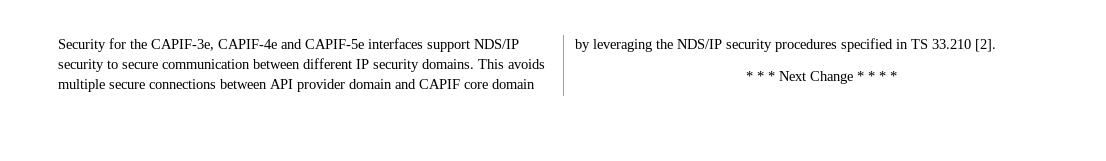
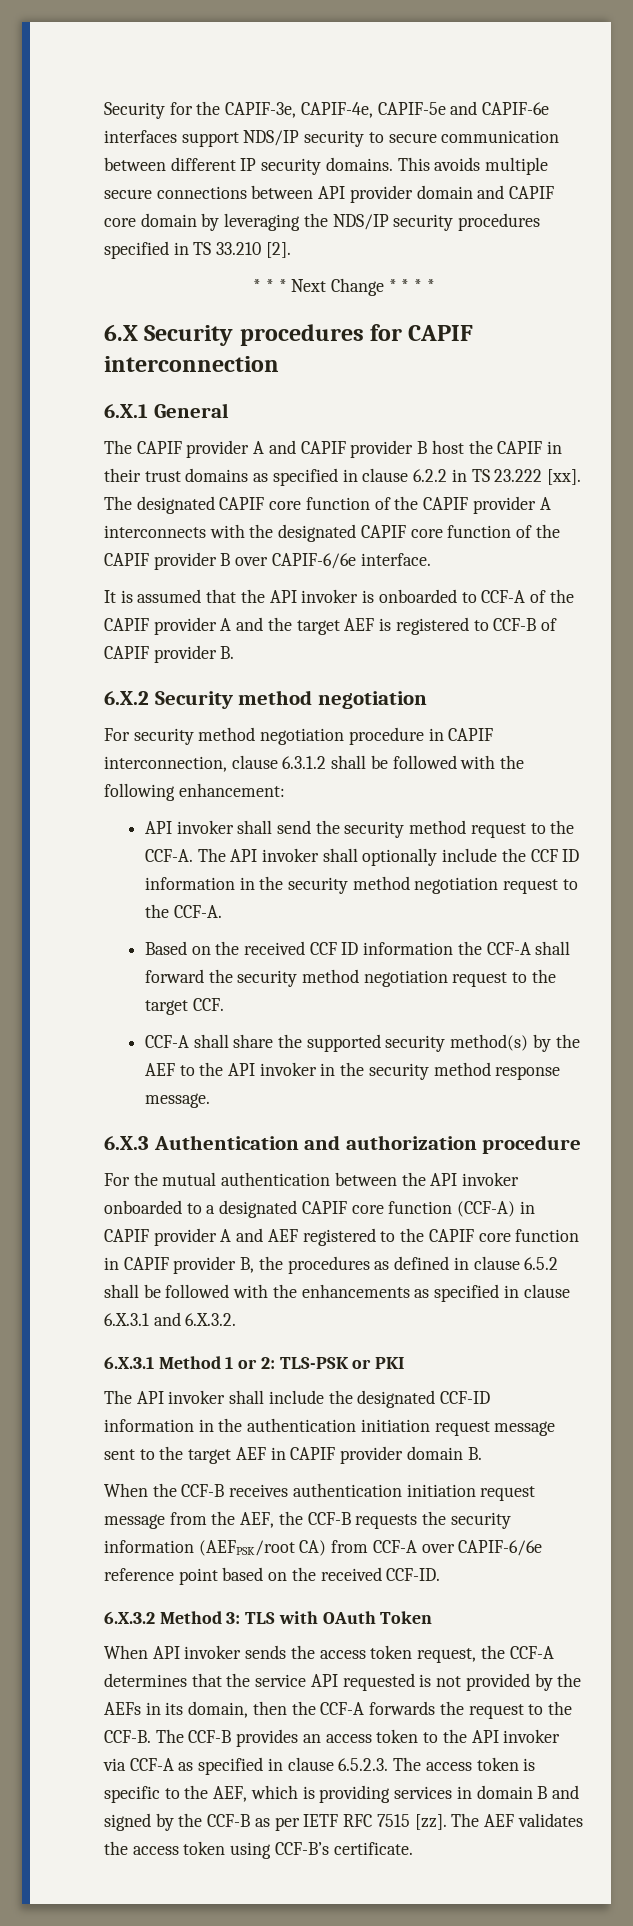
[218,39,364,49] CAPIF-4e and CAPIF-5e -> [300,101,550,118] CAPIF-4e, CAPIF-5e and CAPIF-6e
(897, 76) none -> [104,324,474,346] [104,356,279,372] [104,403,229,418] [104,440,562,458] [104,468,581,486] [104,496,551,514] [104,524,560,542] [104,552,431,570] [104,589,574,603] [104,617,557,635] [104,645,235,663] [104,690,427,709] [104,727,494,745] [104,755,525,772] [104,783,285,801] [144,820,575,838] [144,848,580,866] [144,876,578,894] [144,904,222,918] [144,941,571,955] [144,969,556,987] [144,998,224,1015] [144,1034,580,1052] [144,1062,561,1080] [144,1093,210,1108] [104,1135,582,1154] [104,1172,520,1186] [104,1200,535,1218] [104,1228,580,1246] [104,1256,559,1274] [104,1284,570,1302] [104,1312,237,1326] [104,1356,405,1369] [104,1390,491,1408] [104,1418,556,1436] [104,1446,482,1464] [104,1483,536,1501] [104,1511,511,1529] [104,1540,543,1556] [104,1567,441,1585] [104,1611,433,1624] [104,1645,554,1663] [104,1673,582,1691] [104,1701,572,1719] [104,1729,561,1747] [103,1757,536,1775] [104,1785,579,1803] [104,1813,583,1831] [104,1841,413,1859] // 6.X Security procedures for CAPIF interconnection // 6.X.1 General // The CAPIF provider A and CAPIF provider B host the CAPIF in their trust domains as specified in clause 6.2.2 in TS 23.222 [xx]. The designated CAPIF core function of the CAPIF provider A interconnects with the designated CAPIF core function of the CAPIF provider B over CAPIF-6/6e interface. // It is assumed that the API invoker is onboarded to CCF-A of the CAPIF provider A and the target AEF is registered to CCF-B of CAPIF provider B. // 6.X.2 Security method negotiation // For security method negotiation procedure in CAPIF interconnection, clause 6.3.1.2 shall be followed with the following enhancement: // API invoker shall send the security method request to the CCF-A. The API invoker shall optionally include the CCF ID information in the security method negotiation request to the CCF-A. // Based on the received CCF ID information the CCF-A shall forward the security method negotiation request to the target CCF. // CCF-A shall share the supported security method(s) by the AEF to the API invoker in the security method response message. // 6.X.3 Authentication and authorization procedure // For the mutual authentication between the API invoker onboarded to a designated CAPIF core function (CCF-A) in CAPIF provider A and AEF registered to the CAPIF core function in CAPIF provider B, the procedures as defined in clause 6.5.2 shall be followed with the enhancements as specified in clause 6.X.3.1 and 6.X.3.2. // 6.X.3.1 Method 1 or 2: TLS-PSK or PKI // The API invoker shall include the designated CCF-ID information in the authentication initiation request message sent to the target AEF in CAPIF provider domain B. // When the CCF-B receives authentication initiation request message from the AEF, the CCF-B requests the security information (AEFPSK/root CA) from CCF-A over CAPIF-6/6e reference point based on the received CCF-ID. // 6.X.3.2 Method 3: TLS with OAuth Token // When API invoker sends the access token request, the CCF-A determines that the service API requested is not provided by the AEFs in its domain, then the CCF-A forwards the request to the CCF-B. The CCF-B provides an access token to the API invoker via CCF-A as specified in clause 6.5.2.3. The access token is specific to the AEF, which is providing services in domain B and signed by the CCF-B as per IETF RFC 7515 [zz]. The AEF validates the access token using CCF-B’s certificate.

